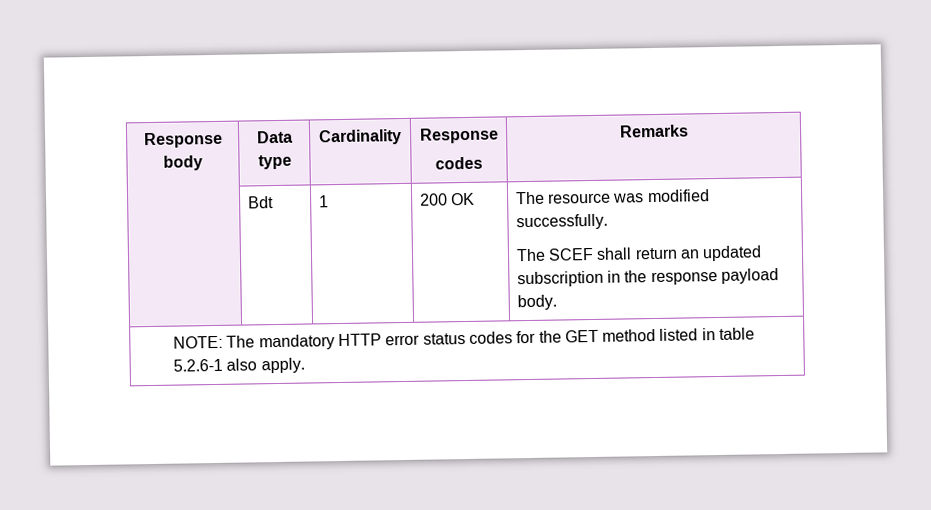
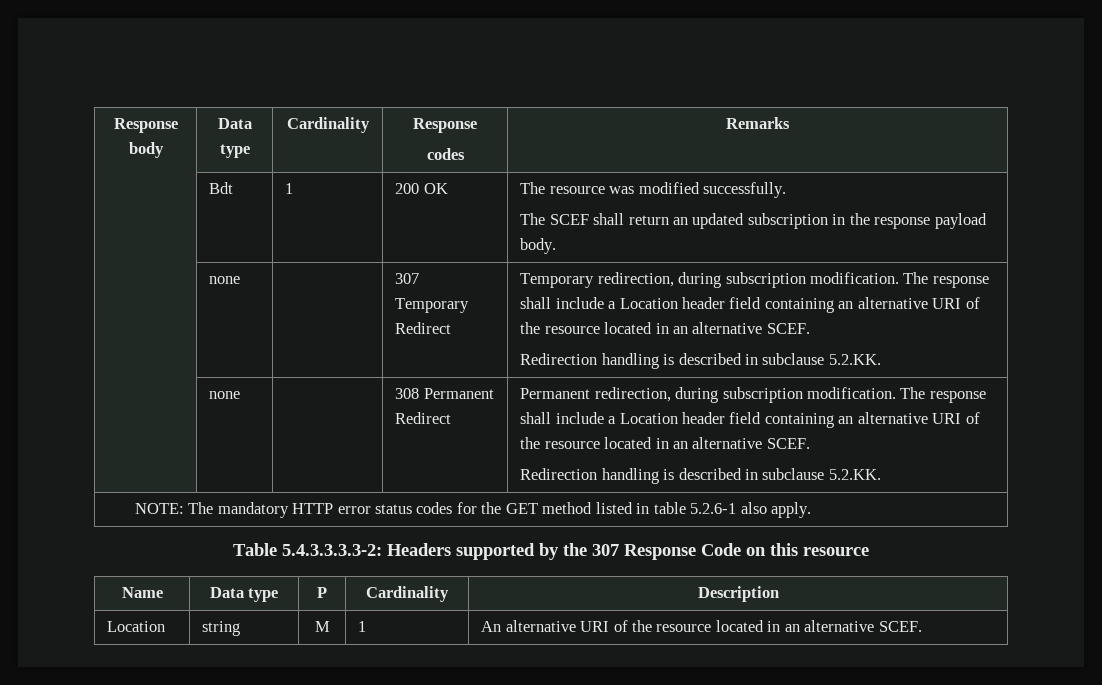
(557, 302) none -> [209,276,241,284] [395,273,420,284] [395,298,470,313] [395,322,452,334] [520,272,989,288] [520,297,980,313] [520,322,810,334] [520,353,881,369] [209,391,241,399] [395,388,494,399] [395,412,452,424] [520,387,986,403] [520,412,980,428] [520,437,810,449] [520,468,881,484] // | none | | 307 Temporary Redirect | Temporary redirection, during subscription modification. The response shall include a Location header field containing an alternative URI of the resource located in an alternative SCEF. // Redirection handling is described in subclause 5.2.KK. // | none | | 308 Permanent Redirect | Permanent redirection, during subscription modification. The response shall include a Location header field containing an alternative URI of the resource located in an alternative SCEF. // Redirection handling is described in subclause 5.2.KK.
(305, 365) none -> [233,543,869,560] [121,587,163,598] [209,587,279,602] [317,587,327,598] [366,586,449,602] [697,586,779,602] [107,621,166,632] [202,621,241,636] [314,621,330,632] [358,621,367,632] [481,620,922,632] // Table 5.4.3.3.3.3-2: Headers supported by the 307 Response Code on this resource // Name | Data type | P | Cardinality | Description // Location | string | M | 1 | An alternative URI of the resource located in an alternative SCEF.

